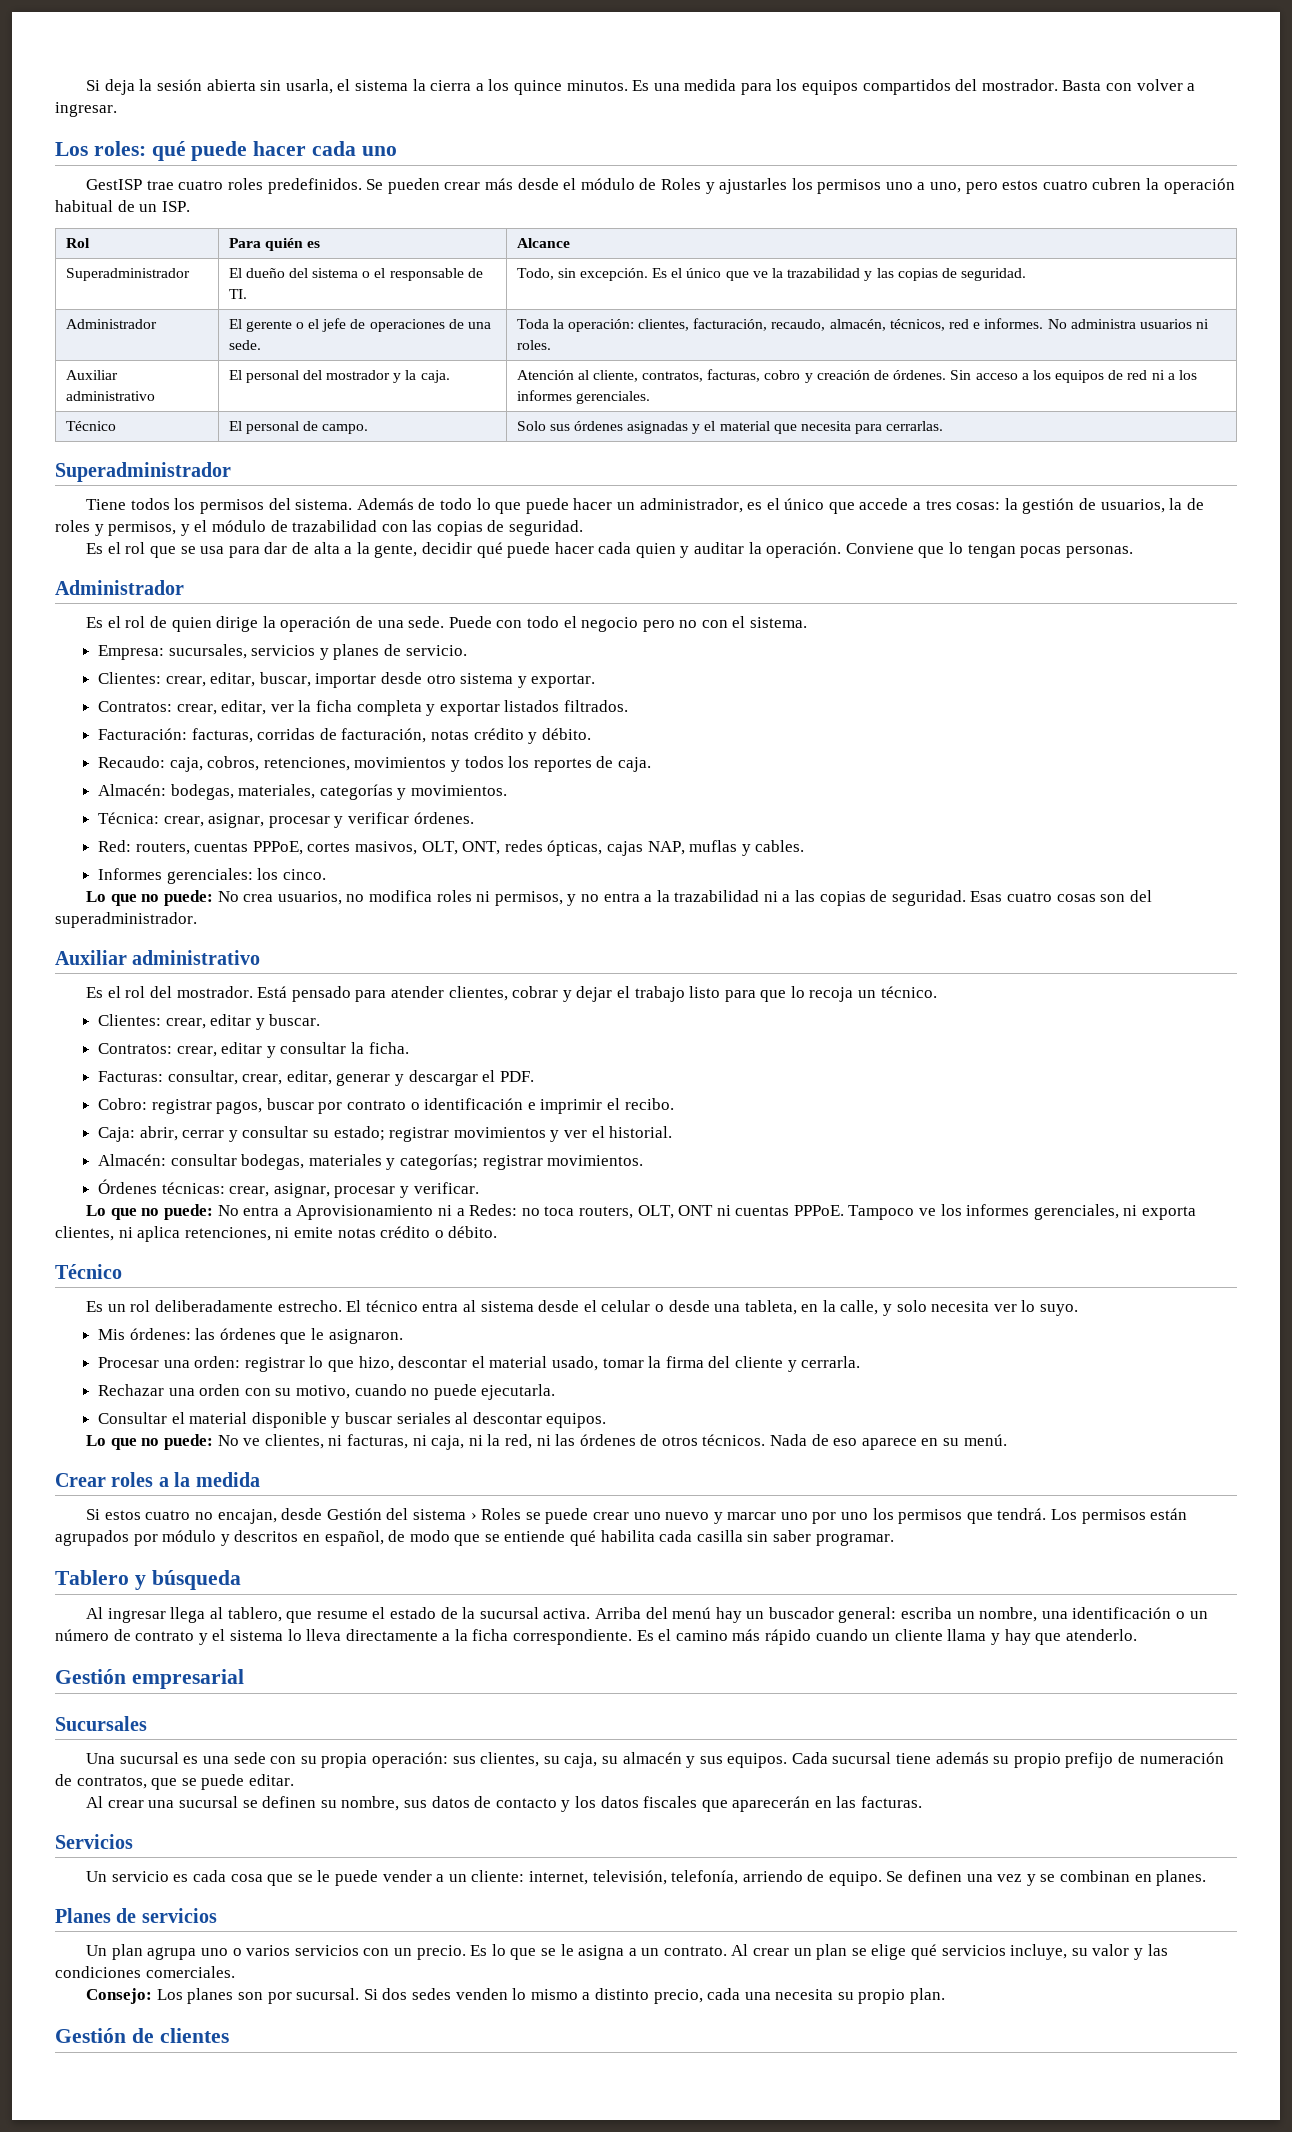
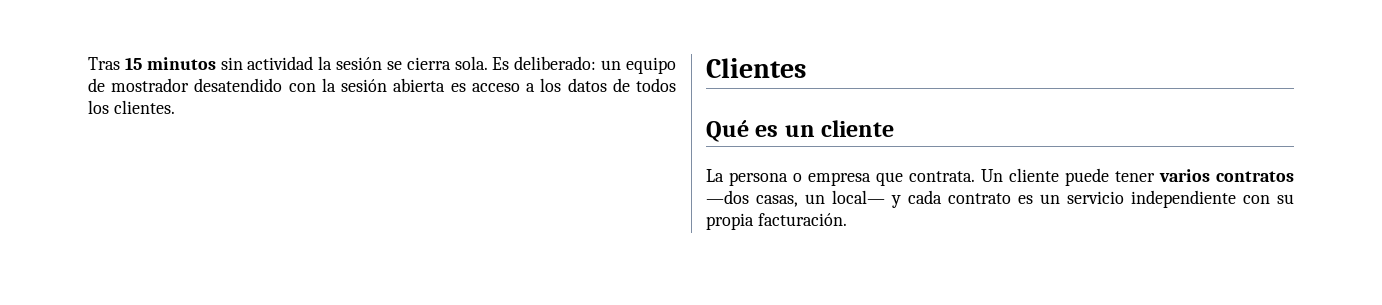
[86,79,1196,95] [55,102,117,117] [55,141,397,161] [86,178,1235,194] [55,200,190,212] [65,238,90,248] [228,238,320,251] [516,238,570,248] [65,268,190,281] [228,268,483,281] [228,289,247,299] [516,268,1027,281] [65,319,157,329] [228,318,492,332] [228,340,261,350] [516,318,1210,332] [516,340,551,350] [65,370,118,380] [65,391,155,401] [228,370,450,383] [516,369,1198,383] [516,390,650,404] [65,421,116,431] [228,421,369,434] [516,421,944,434] [55,462,231,482] [86,498,1204,514] [55,520,584,536] [86,542,1133,558] [55,580,184,595] [86,616,808,632] [98,644,467,660] [98,672,596,688] [98,700,629,716] [98,728,591,744] [98,756,652,772] [98,784,508,800] [98,812,474,828] [98,840,805,856] [98,868,326,884] [86,890,1152,906] [55,912,197,928] [55,950,261,965] [86,986,937,1002] [98,1014,321,1030] [98,1042,409,1058] [98,1070,534,1086] [98,1098,674,1114] [98,1126,673,1142] [98,1154,644,1170] [98,1179,479,1198] [86,1204,1197,1220] [55,1226,498,1242] [55,1264,122,1279] [86,1300,1079,1316] [98,1328,403,1344] [98,1356,861,1372] [98,1384,556,1400] [98,1412,607,1428] [86,1434,1007,1450] [55,1472,260,1487] [86,1508,1188,1524] [55,1530,894,1546] [55,1570,241,1590] [86,1607,1208,1623] [55,1629,1137,1645] [55,1669,244,1689] [55,1716,147,1731] [86,1752,1224,1768] [55,1774,294,1790] [86,1796,923,1812] [55,1834,133,1849] [86,1870,1207,1886] [55,1908,217,1923] [86,1944,1168,1960] [55,1966,235,1978] [86,1988,946,2004] [55,2028,229,2043] Si deja la sesión abierta sin usarla, el sistema la cierra a los quince minutos. Es una medida para los equipos compartidos del mostrador. Basta con volver a ingresar. // Los roles: qué puede hacer cada uno // GestISP trae cuatro roles predefinidos. Se pueden crear más desde el módulo de Roles y ajustarles los permisos uno a uno, pero estos cuatro cubren la operación habitual de un ISP. // Rol | Para quién es | Alcance // Superadministrador | El dueño del sistema o el responsable de TI. | Todo, sin excepción. Es el único que ve la trazabilidad y las copias de seguridad. // Administrador | El gerente o el jefe de operaciones de una sede. | Toda la operación: clientes, facturación, recaudo, almacén, técnicos, red e informes. No administra usuarios ni roles. // Auxiliar administrativo | El personal del mostrador y la caja. | Atención al cliente, contratos, facturas, cobro y creación de órdenes. Sin acceso a los equipos de red ni a los informes gerenciales. // Técnico | El personal de campo. | Solo sus órdenes asignadas y el material que necesita para cerrarlas. // Superadministrador // Tiene todos los permisos del sistema. Además de todo lo que puede hacer un administrador, es el único que accede a tres cosas: la gestión de usuarios, la de roles y permisos, y el módulo de trazabilidad con las copias de seguridad. // Es el rol que se usa para dar de alta a la gente, decidir qué puede hacer cada quien y auditar la operación. Conviene que lo tengan pocas personas. // Administrador // Es el rol de quien dirige la operación de una sede. Puede con todo el negocio pero no con el sistema. // Empresa: sucursales, servicios y planes de servicio. // Clientes: crear, editar, buscar, importar desde otro sistema y exportar. // Contratos: crear, editar, ver la ficha completa y exportar listados filtrados. // Facturación: facturas, corridas de facturación, notas crédito y débito. // Recaudo: caja, cobros, retenciones, movimientos y todos los reportes de caja. // Almacén: bodegas, materiales, categorías y movimientos. // Técnica: crear, asignar, procesar y verificar órdenes. // Red: routers, cuentas PPPoE, cortes masivos, OLT, ONT, redes ópticas, cajas NAP, muflas y cables. // Informes gerenciales: los cinco. // Lo que no puede: No crea usuarios, no modifica roles ni permisos, y no entra a la trazabilidad ni a las copias de seguridad. Esas cuatro cosas son del superadministrador. // Auxiliar administrativo // Es el rol del mostrador. Está pensado para atender clientes, cobrar y dejar el trabajo listo para que lo recoja un técnico. // Clientes: crear, editar y buscar. // Contratos: crear, editar y consultar la ficha. // Facturas: consultar, crear, editar, generar y descargar el PDF. // Cobro: registrar pagos, buscar por contrato o identificación e imprimir el recibo. // Caja: abrir, cerrar y consultar su estado; registrar movimientos y ver el historial. // Almacén: consultar bodegas, materiales y categorías; registrar movimientos. // Órdenes técnicas: crear, asignar, procesar y verificar. // Lo que no puede: No entra a Aprovisionamiento ni a Redes: no toca routers, OLT, ONT ni cuentas PPPoE. Tampoco ve los informes gerenciales, ni exporta clientes, ni aplica retenciones, ni emite notas crédito o débito. // Técnico // Es un rol deliberadamente estrecho. El técnico entra al sistema desde el celular o desde una tableta, en la calle, y solo necesita ver lo suyo. // Mis órdenes: las órdenes que le asignaron. // Procesar una orden: registrar lo que hizo, descontar el material usado, tomar la firma del cliente y cerrarla. // Rechazar una orden con su motivo, cuando no puede ejecutarla. // Consultar el material disponible y buscar seriales al descontar equipos. // Lo que no puede: No ve clientes, ni facturas, ni caja, ni la red, ni las órdenes de otros técnicos. Nada de eso aparece en su menú. // Crear roles a la medida // Si estos cuatro no encajan, desde Gestión del sistema › Roles se puede crear uno nuevo y marcar uno por uno los permisos que tendrá. Los permisos están agrupados por módulo y descritos en español, de modo que se entiende qué habilita cada casilla sin saber programar. // Tablero y búsqueda // Al ingresar llega al tablero, que resume el estado de la sucursal activa. Arriba del menú hay un buscador general: escriba un nombre, una identificación o un número de contrato y el sistema lo lleva directamente a la ficha correspondiente. Es el camino más rápido cuando un cliente llama y hay que atenderlo. // Gestión empresarial // Sucursales // Una sucursal es una sede con su propia operación: sus clientes, su caja, su almacén y sus equipos. Cada sucursal tiene además su propio prefijo de numeración de contratos, que se puede editar. // Al crear una sucursal se definen su nombre, sus datos de contacto y los datos fiscales que aparecerán en las facturas. // Servicios // Un servicio es cada cosa que se le puede vender a un cliente: internet, televisión, telefonía, arriendo de equipo. Se definen una vez y se combinan en planes. // Planes de servicios // Un plan agrupa uno o varios servicios con un precio. Es lo que se le asigna a un contrato. Al crear un plan se elige qué servicios incluye, su valor y las condiciones comerciales. // Consejo: Los planes son por sucursal. Si dos sedes venden lo mismo a distinto precio, cada una necesita su propio plan. // Gestión de clientes -> [88,56,677,74] [88,78,676,92] [88,100,175,114] [706,58,806,78] [706,120,895,142] [706,168,1294,186] [706,190,1294,208] [706,213,847,230] Tras 15 minutos sin actividad la sesión se cierra sola. Es deliberado: un equipo de mostrador desatendido con la sesión abierta es acceso a los datos de todos los clientes. // Clientes // Qué es un cliente // La persona o empresa que contrata. Un cliente puede tener varios contratos —dos casas, un local— y cada contrato es un servicio independiente con su propia facturación.

